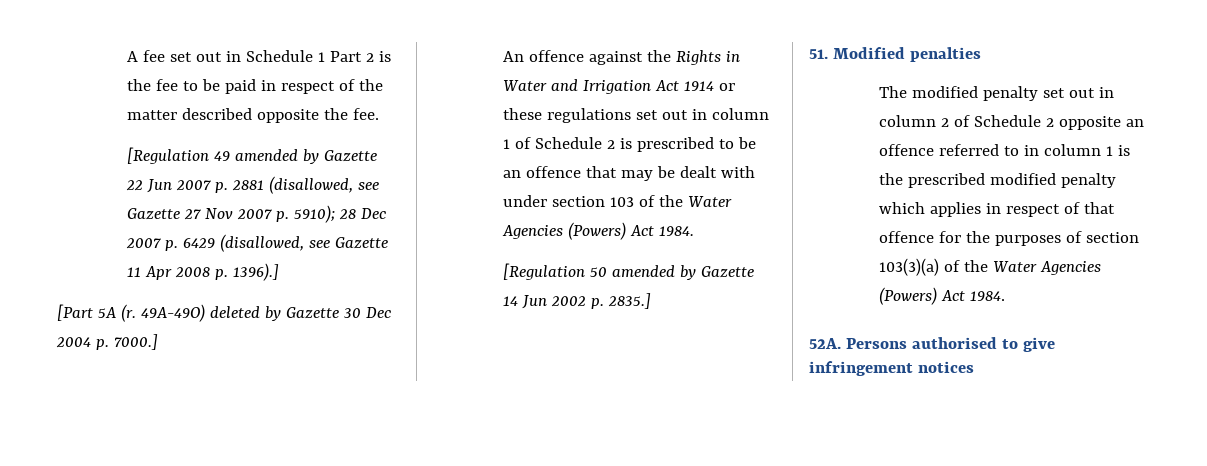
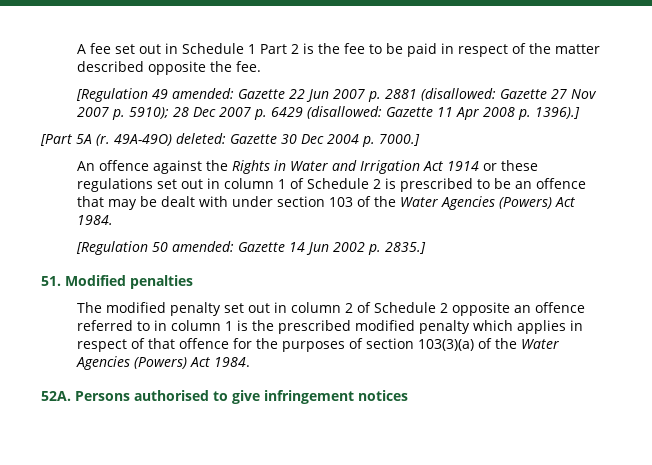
[235,149,320,164] amended by -> [172,88,235,99] amended:
[269,176,380,194] (disallowed, see -> [421,88,497,101] (disallowed:
[220,234,331,252] (disallowed, see -> [307,106,383,119] (disallowed:
[209,306,281,321] deleted by -> [176,133,226,144] deleted:
[612,265,697,280] amended by -> [172,241,235,252] amended:

